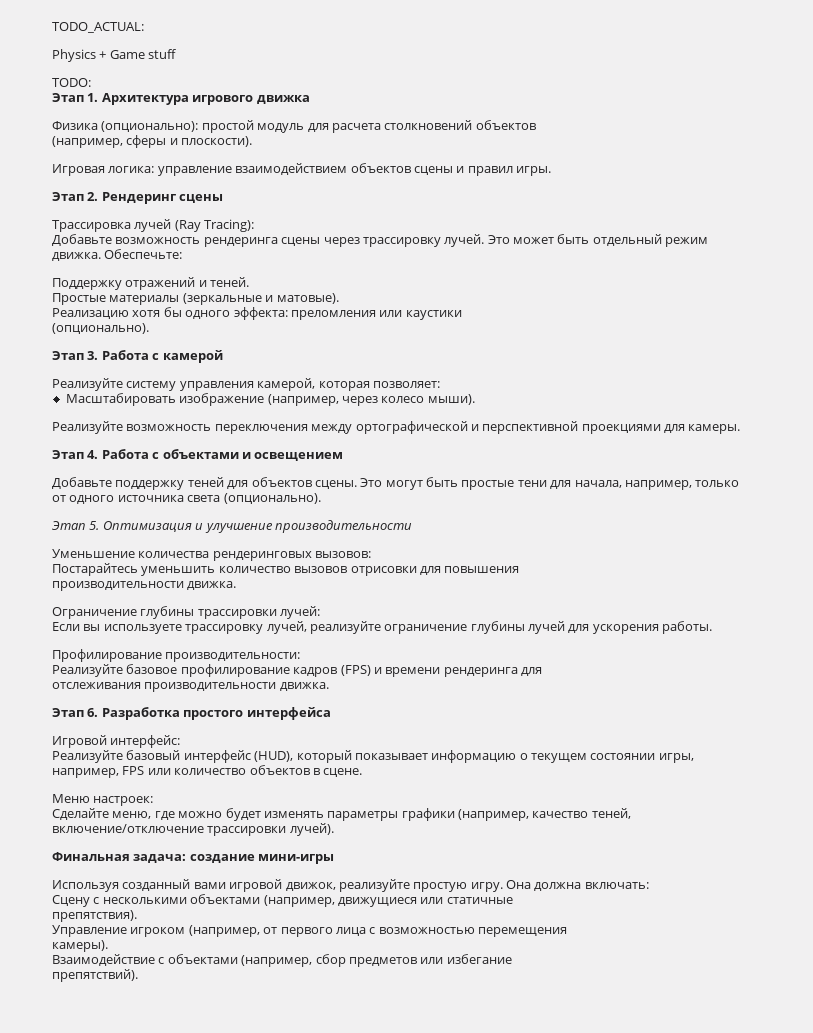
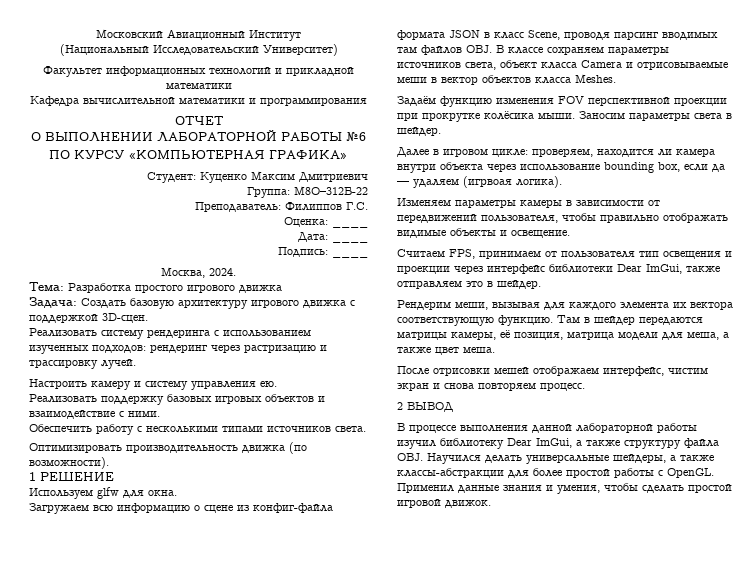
[52,22,144,33] [52,49,177,62] [52,78,91,87] [52,93,310,105] [52,120,536,133] [52,135,253,148] [52,163,551,176] [52,192,224,204] [52,219,255,232] [52,234,709,247] [52,249,183,261] [52,277,250,290] [52,293,339,305] [52,307,462,320] [52,323,149,334] [52,350,223,363] [52,378,440,391] [65,393,475,406] [52,421,741,434] [52,449,344,461] [52,477,740,490] [52,493,321,504] [52,520,412,533] [52,549,372,561] [52,563,520,576] [52,581,237,591] [52,606,321,619] [52,621,713,634] [52,649,301,662] [52,664,542,677] [52,682,329,692] [52,707,331,720] [52,735,181,748] [52,750,694,763] [52,765,363,778] [52,794,154,806] [52,808,631,821] [52,823,334,836] [52,852,335,864] [52,879,649,892] [52,894,513,907] [52,910,137,922] [52,925,567,937] [52,940,108,952] [52,954,512,967] [52,969,138,982] TODO_ACTUAL: // Physics + Game stuff // TODO: // Этап 1. Архитектура игрового движка // Физика (опционально): простой модуль для расчета столкновений объектов // (например, сферы и плоскости). // Игровая логика: управление взаимодействием объектов сцены и правил игры. // Этап 2. Рендеринг сцены // Трассировка лучей (Ray Tracing): // Добавьте возможность рендеринга сцены через трассировку лучей. Это может быть отдельный режим движка. Обеспечьте: // Поддержку отражений и теней. // Простые материалы (зеркальные и матовые). // Реализацию хотя бы одного эффекта: преломления или каустики // (опционально). // Этап 3. Работа с камерой // Реализуйте систему управления камерой, которая позволяет: // Масштабировать изображение (например, через колесо мыши). // Реализуйте возможность переключения между ортографической и перспективной проекциями для камеры. // Этап 4. Работа с объектами и освещением // Добавьте поддержку теней для объектов сцены. Это могут быть простые тени для начала, например, только от одного источника света (опционально). // Этап 5. Оптимизация и улучшение производительности // Уменьшение количества рендеринговых вызовов: // Постарайтесь уменьшить количество вызовов отрисовки для повышения // производительности движка. // Ограничение глубины трассировки лучей: // Если вы используете трассировку лучей, реализуйте ограничение глубины лучей для ускорения работы. // Профилирование производительности: // Реализуйте базовое профилирование кадров (FPS) и времени рендеринга для // отслеживания производительности движка. // Этап 6. Разработка простого интерфейса // Игровой интерфейс: // Реализуйте базовый интерфейс (HUD), который показывает информацию о текущем состоянии игры, например, FPS или количество объектов в сцене. // Меню настроек: // Сделайте меню, где можно будет изменять параметры графики (например, качество теней, включение/отключение трассировки лучей). // Финальная задача: создание мини-игры // Используя созданный вами игровой движок, реализуйте простую игру. Она должна включать: // Сцену с несколькими объектами (например, движущиеся или статичные // препятствия). // Управление игроком (например, от первого лица с возможностью перемещения // камеры). // Взаимодействие с объектами (например, сбор предметов или избегание // препятствий). -> [96,29,301,41] [59,44,338,56] [43,66,354,77] [165,82,232,89] [30,96,367,106] [174,116,223,125] [31,130,366,142] [49,150,348,159] [147,171,368,183] [247,186,368,198] [195,202,368,212] [284,217,368,228] [298,232,368,243] [278,247,368,258] [161,267,236,278] [29,282,282,293] [29,297,355,309] [29,313,148,323] [29,328,311,339] [29,345,327,354] [29,359,136,369] [29,379,277,390] [29,394,325,405] [29,410,160,419] [29,424,366,435] [29,442,307,454] [29,457,109,469] [29,472,114,481] [29,487,177,499] [29,503,333,514] [397,30,718,40] [397,45,669,55] [397,60,728,70] [397,74,616,85] [397,96,727,107] [397,111,732,122] [397,127,441,136] [397,147,715,157] [397,162,725,173] [397,176,562,188] [397,198,660,208] [397,213,728,223] [397,228,570,238] [397,249,732,259] [397,264,720,274] [397,280,541,289] [397,300,733,310] [397,315,703,326] [397,330,729,340] [397,346,495,355] [397,366,708,376] [397,382,585,391] [397,402,454,412] [397,423,697,433] [397,438,719,449] [397,453,714,464] [397,468,714,478] [397,483,732,494] [397,499,491,508] Московский Авиационный Институт // (Национальный Исследовательский Университет) // Факультет информационных технологий и прикладной математики // Кафедра вычислительной математики и программирования // ОТЧЕТ // О ВЫПОЛНЕНИИ ЛАБОРАТОРНОЙ РАБОТЫ №6 // ПО КУРСУ «КОМПЬЮТЕРНАЯ ГРАФИКА» // Студент: Куценко Максим Дмитриевич // Группа: М8О–312Б-22 // Преподаватель: Филиппов Г.С. // Оценка: ____ // Дата: ____ // Подпись: ____ // Москва, 2024. // Тема: Разработка простого игрового движка // Задача: Создать базовую архитектуру игрового движка с поддержкой 3D-сцен. // Реализовать систему рендеринга с использованием изученных подходов: рендеринг через растризацию и трассировку лучей. // Настроить камеру и систему управления ею. // Реализовать поддержку базовых игровых объектов и взаимодействие с ними. // Обеспечить работу с несколькими типами источников света. // Оптимизировать производительность движка (по возможности). // 1 РЕШЕНИЕ // Используем glfw для окна. // Загружаем всю информацию о сцене из конфиг-файла формата JSON в класс Scene, проводя парсинг вводимых там файлов OBJ. В классе сохраняем параметры источников света, объект класса Camera и отрисовываемые меши в вектор объектов класса Meshes. // Задаём функцию изменения FOV перспективной проекции при прокрутке колёсика мыши. Заносим параметры света в шейдер. // Далее в игровом цикле: проверяем, находится ли камера внутри объекта через использование bounding box, если да — удаляем (игрвоая логика). // Изменяем параметры камеры в зависимости от передвижений пользователя, чтобы правильно отображать видимые объекты и освещение. // Считаем FPS, принимаем от пользователя тип освещения и проекции через интерфейс библиотеки Dear ImGui, также отправляем это в шейдер. // Рендерим меши, вызывая для каждого элемента их вектора соответствующую функцию. Там в шейдер передаются матрицы камеры, её позиция, матрица модели для меша, а также цвет меша. // После отрисовки мешей отображаем интерфейс, чистим экран и снова повторяем процесс. // 2 ВЫВОД // В процессе выполнения данной лабораторной работы изучил библиотеку Dear ImGui, а также структуру файла OBJ. Научился делать универсальные шейдеры, а также классы-абстракции для более простой работы с OpenGL. Применил данные знания и умения, чтобы сделать простой игровой движок.

